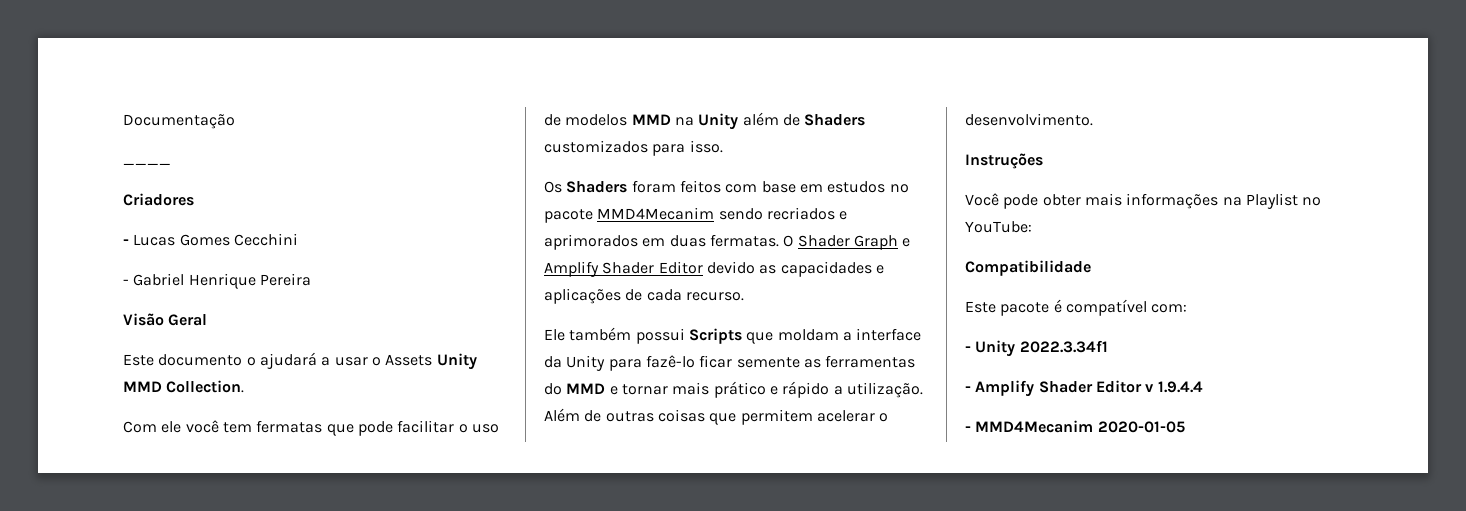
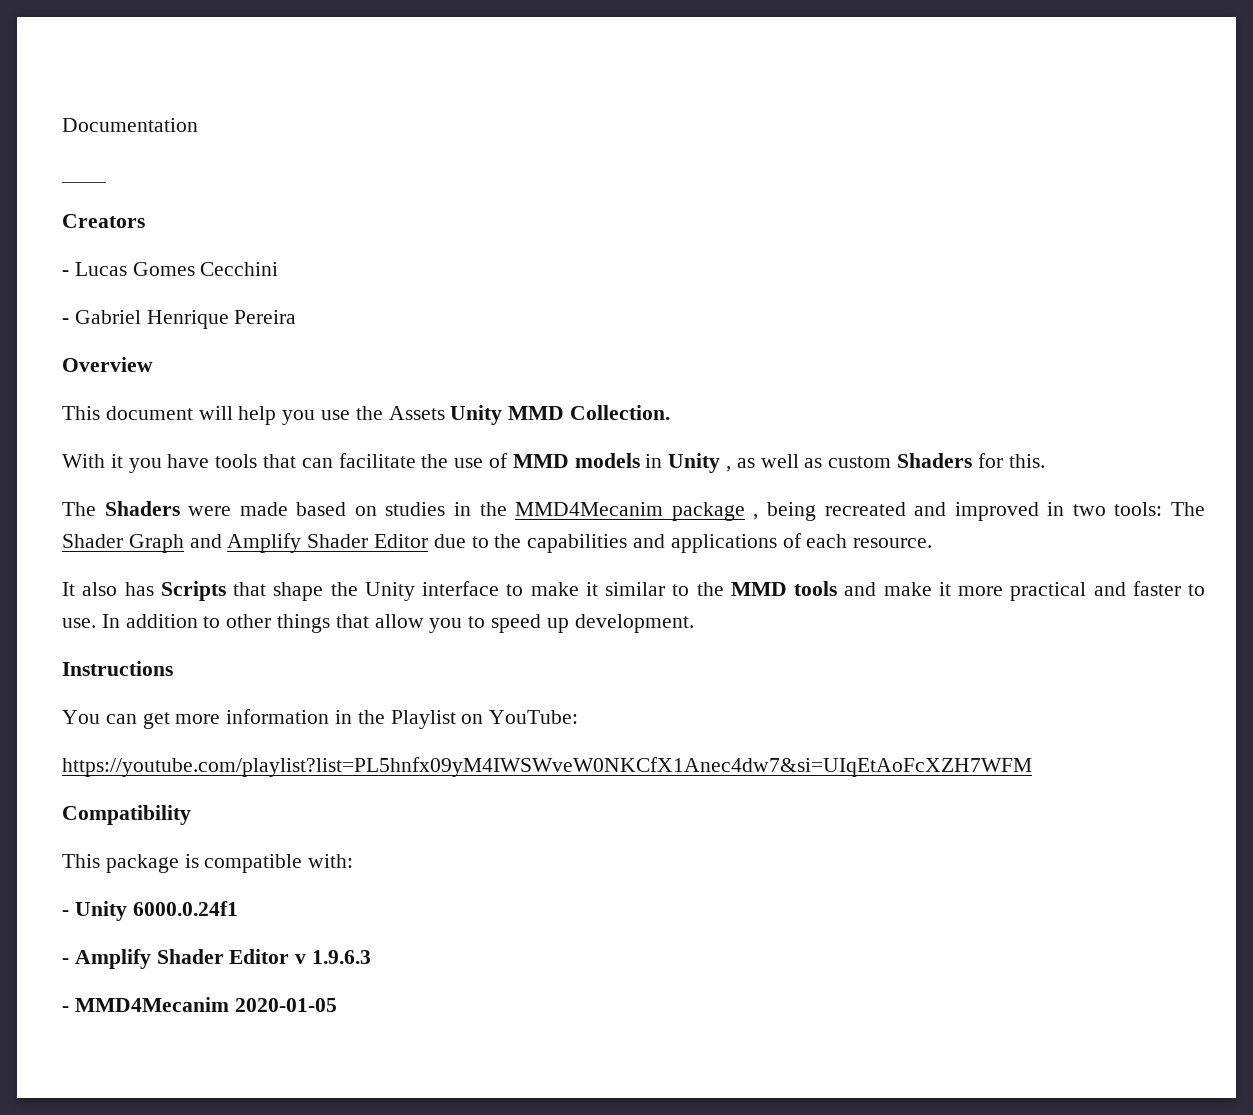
[123,114,235,129] Documentação -> [62,118,198,132] Documentation
[123,193,194,206] Criadores -> [62,214,145,228] Creators
[123,313,208,326] [123,352,477,370] [123,380,245,393] [123,420,499,436] [544,112,866,130] [544,140,723,156] [544,180,909,193] [544,207,848,223] [544,234,794,250] Visão Geral // Este documento o ajudará a usar o Assets Unity MMD Collection. // Com ele você tem fermatas que pode facilitar o uso de modelos MMD na Unity além de Shaders customizados para isso. // Os Shaders foram feitos com base em estudos no pacote MMD4Mecanim sendo recriados e aprimorados em duas fermatas. O -> [62,357,153,372] [62,405,671,425] [62,453,1045,473] [62,501,1205,521] Overview // This document will help you use the Assets Unity MMD Collection. // With it you have tools that can facilitate the use of MMD models in Unity , as well as custom Shaders for this. // The Shaders were made based on studies in the MMD4Mecanim package , being recreated and improved in two tools: The
[902,238,911,247] [544,261,884,277] [544,288,744,304] [544,327,922,344] [544,355,916,371] [544,381,923,398] [544,408,889,425] [965,113,1093,126] [965,153,1043,169] [965,193,1322,209] [965,221,1032,233] [965,260,1091,276] [965,299,1188,316] e Amplify Shader Editor devido as capacidades e aplicações de cada recurso. // Ele também possui Scripts que moldam a interface da Unity para fazê-lo ficar semente as ferramentas do MMD e tornar mais prático e rápido a utilização. Além de outras coisas que permitem acelerar o desenvolvimento. // Instruções // Você pode obter mais informações na Playlist no YouTube: // Compatibilidade // Este pacote é compatível com: -> [189,533,933,553] [62,581,1205,601] [62,614,694,633] [62,661,173,676] [62,709,579,729] [62,757,1032,777] [62,805,191,825] [62,854,354,873] and Amplify Shader Editor due to the capabilities and applications of each resource. // It also has Scripts that shape the Unity interface to make it similar to the MMD tools and make it more practical and faster to use. In addition to other things that allow you to speed up development. // Instructions // You can get more information in the Playlist on YouTube: // https://youtube.com/playlist?list=PL5hnfx09yM4IWSWveW0NKCfX1Anec4dw7&si=UIqEtAoFcXZH7WFM // Compatibility // This package is compatible with:
[1019,340,1108,353] 2022.3.34f1 -> [132,901,238,916] 6000.0.24f1
[1157,381,1203,393] 1.9.4.4 -> [312,950,372,964] 1.9.6.3

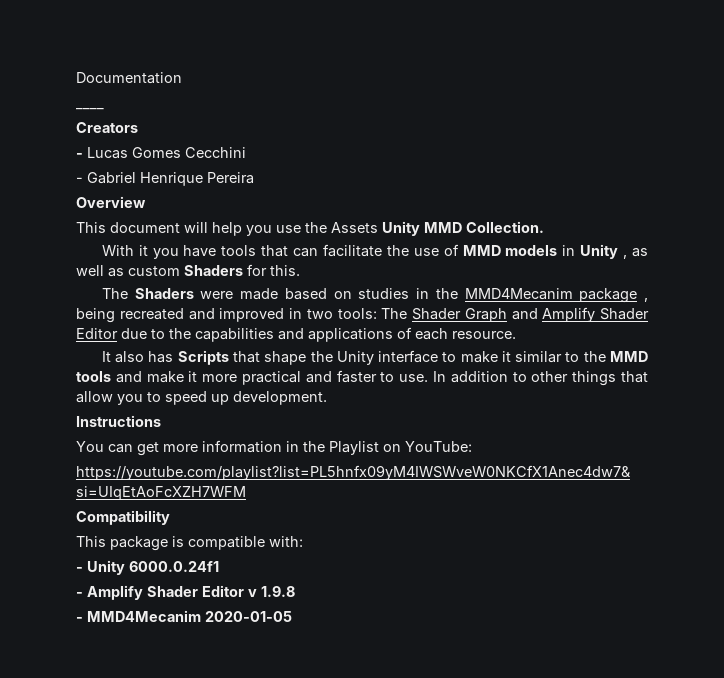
[312,950,372,964] 1.9.6.3 -> [261,586,295,597] 1.9.8

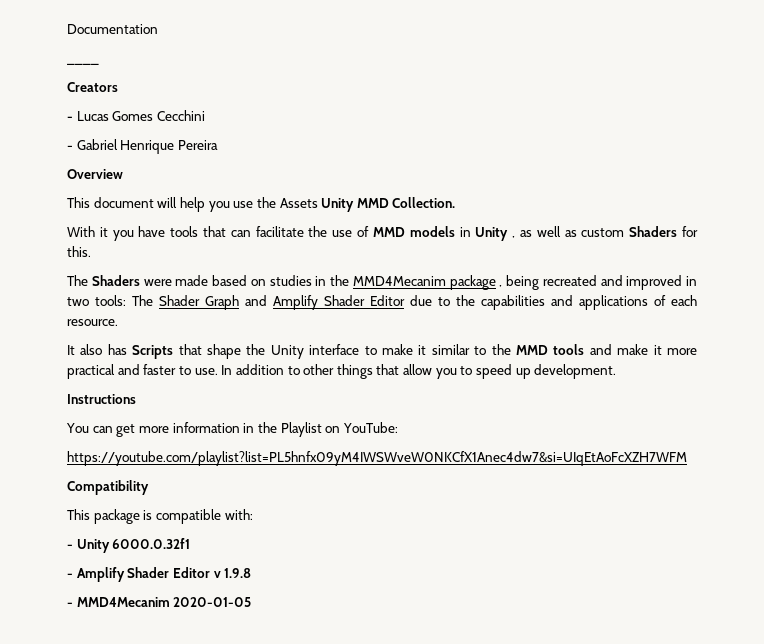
[129,561,219,572] 6000.0.24f1 -> [112,538,191,549] 6000.0.32f1

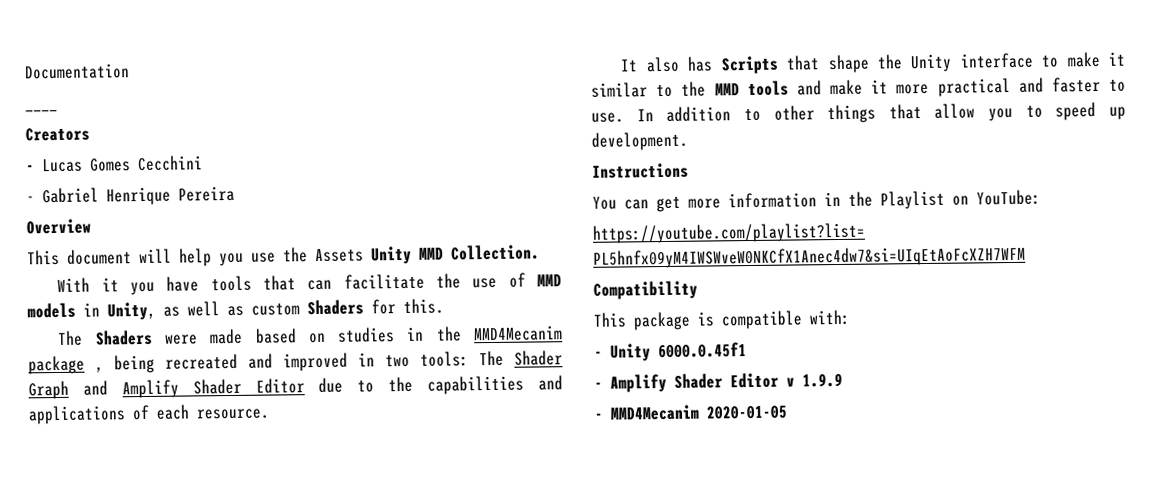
[475,227,516,241] Unity , -> [107,301,156,321] Unity,
[112,538,191,549] 6000.0.32f1 -> [658,342,747,359] 6000.0.45f1
[224,568,252,578] 1.9.8 -> [802,372,843,388] 1.9.9

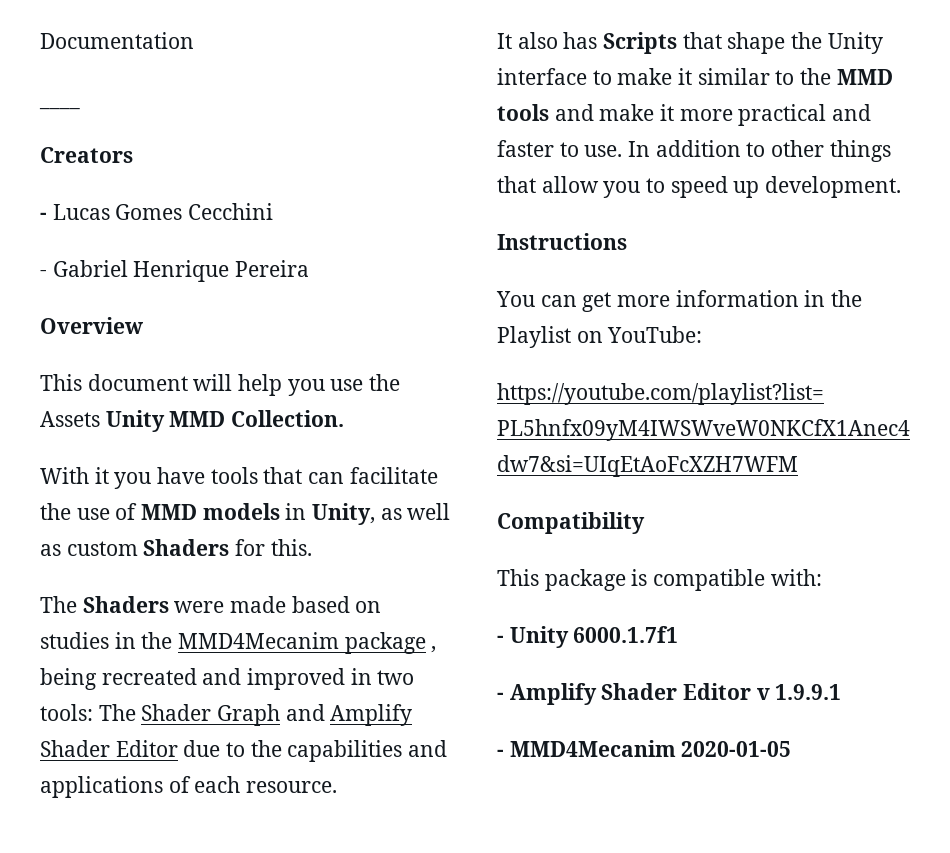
[658,342,747,359] 6000.0.45f1 -> [573,626,679,643] 6000.1.7f1
[802,372,843,388] 1.9.9 -> [775,684,842,700] 1.9.9.1

